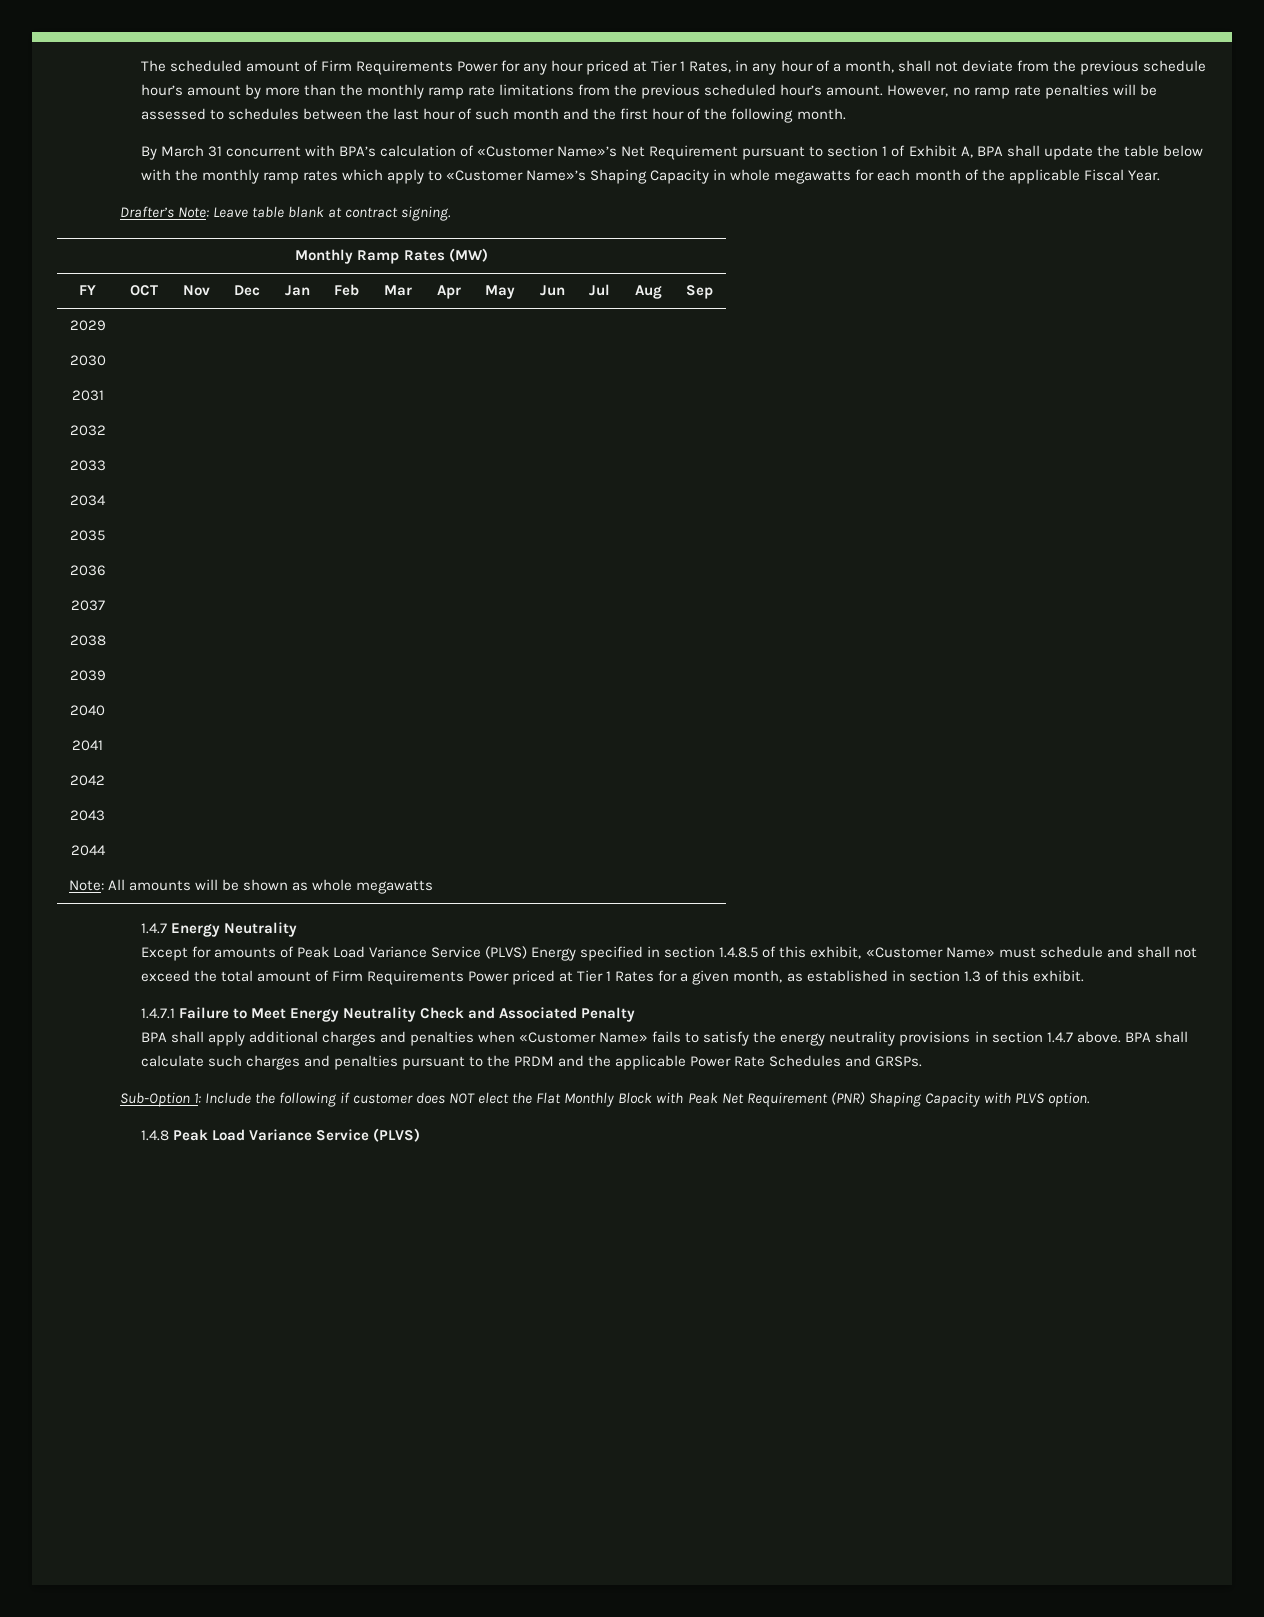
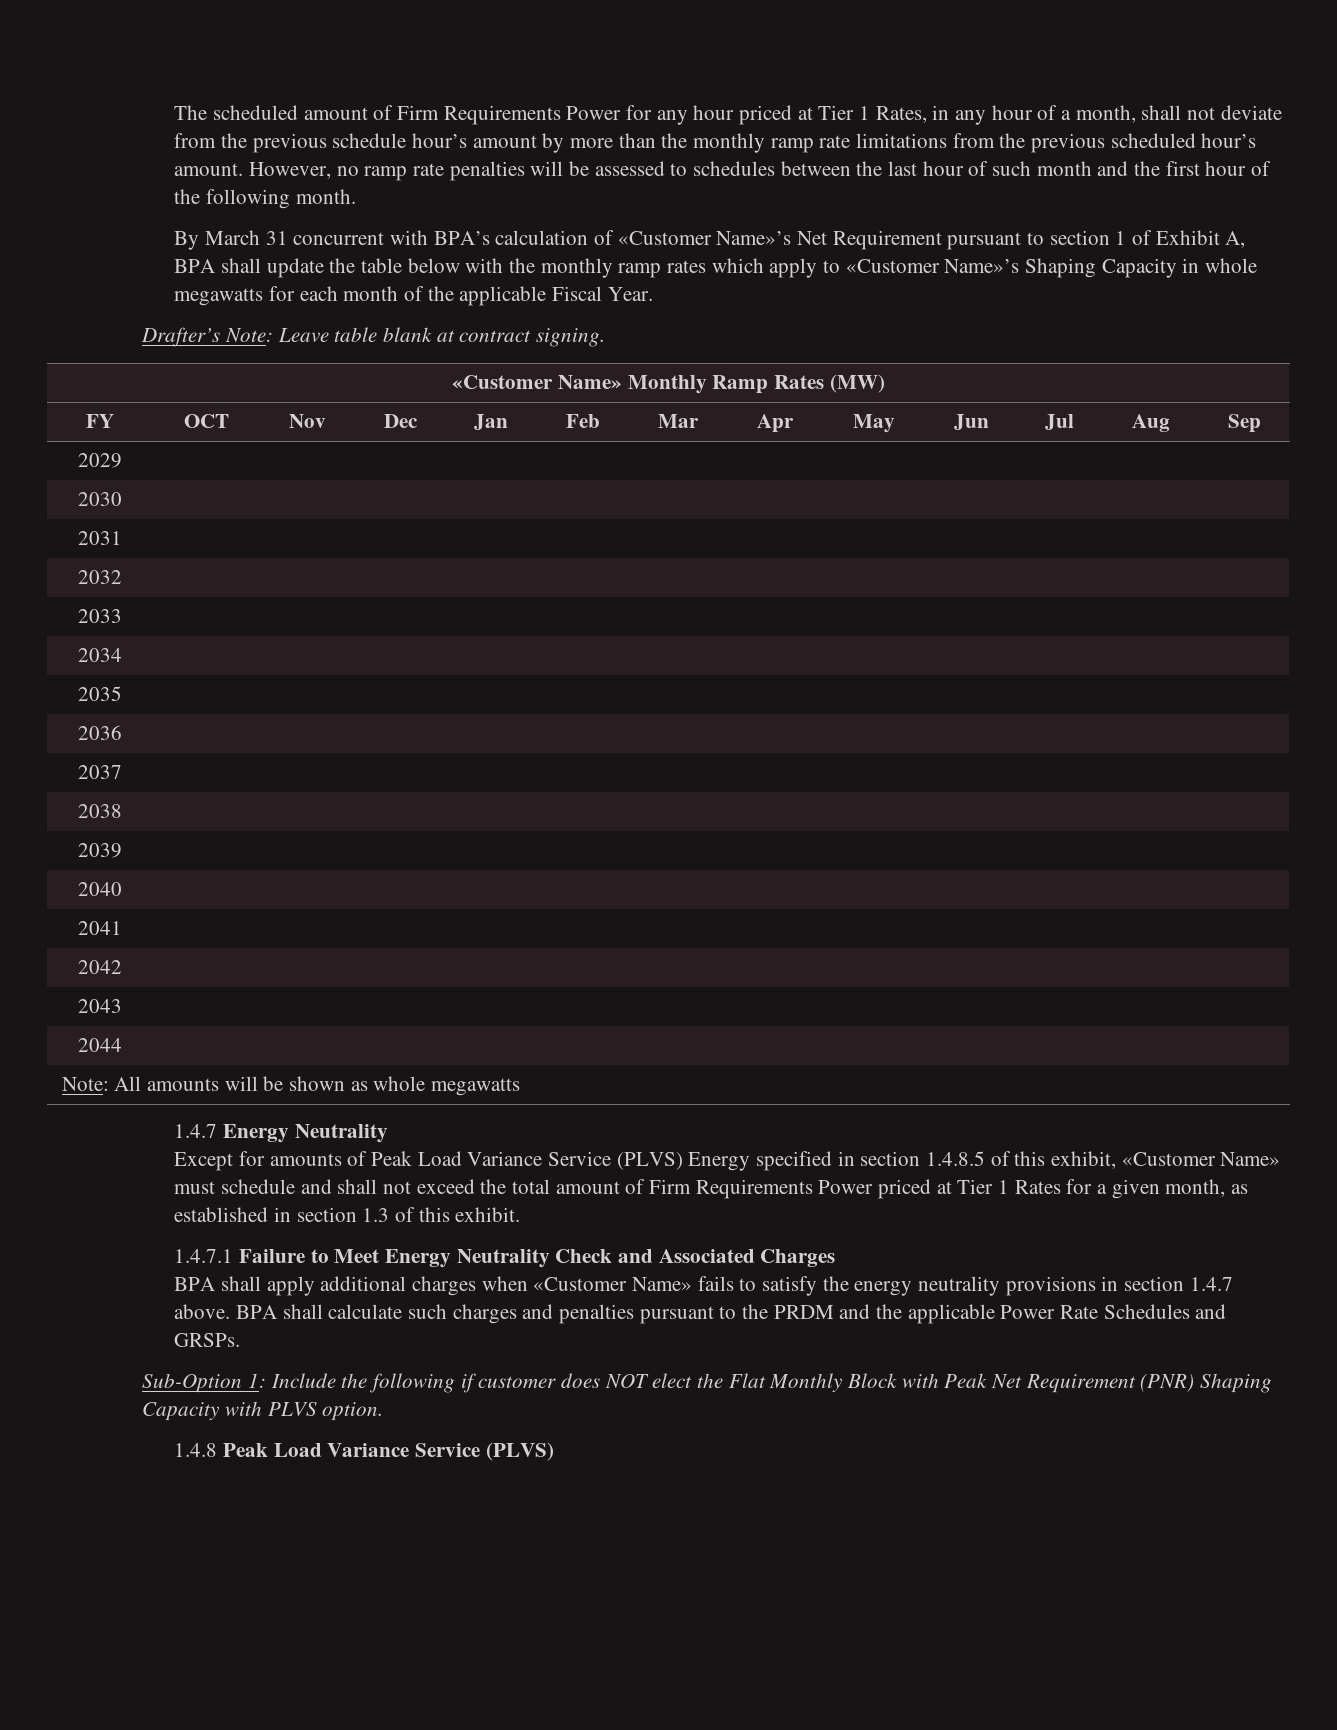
(452, 213) none -> [452,375,622,389] «Customer Name»
[581,1007,636,1022] Penalty -> [760,1249,836,1267] Charges
[379,1031,474,1046] and penalties -> (476, 1286) none

